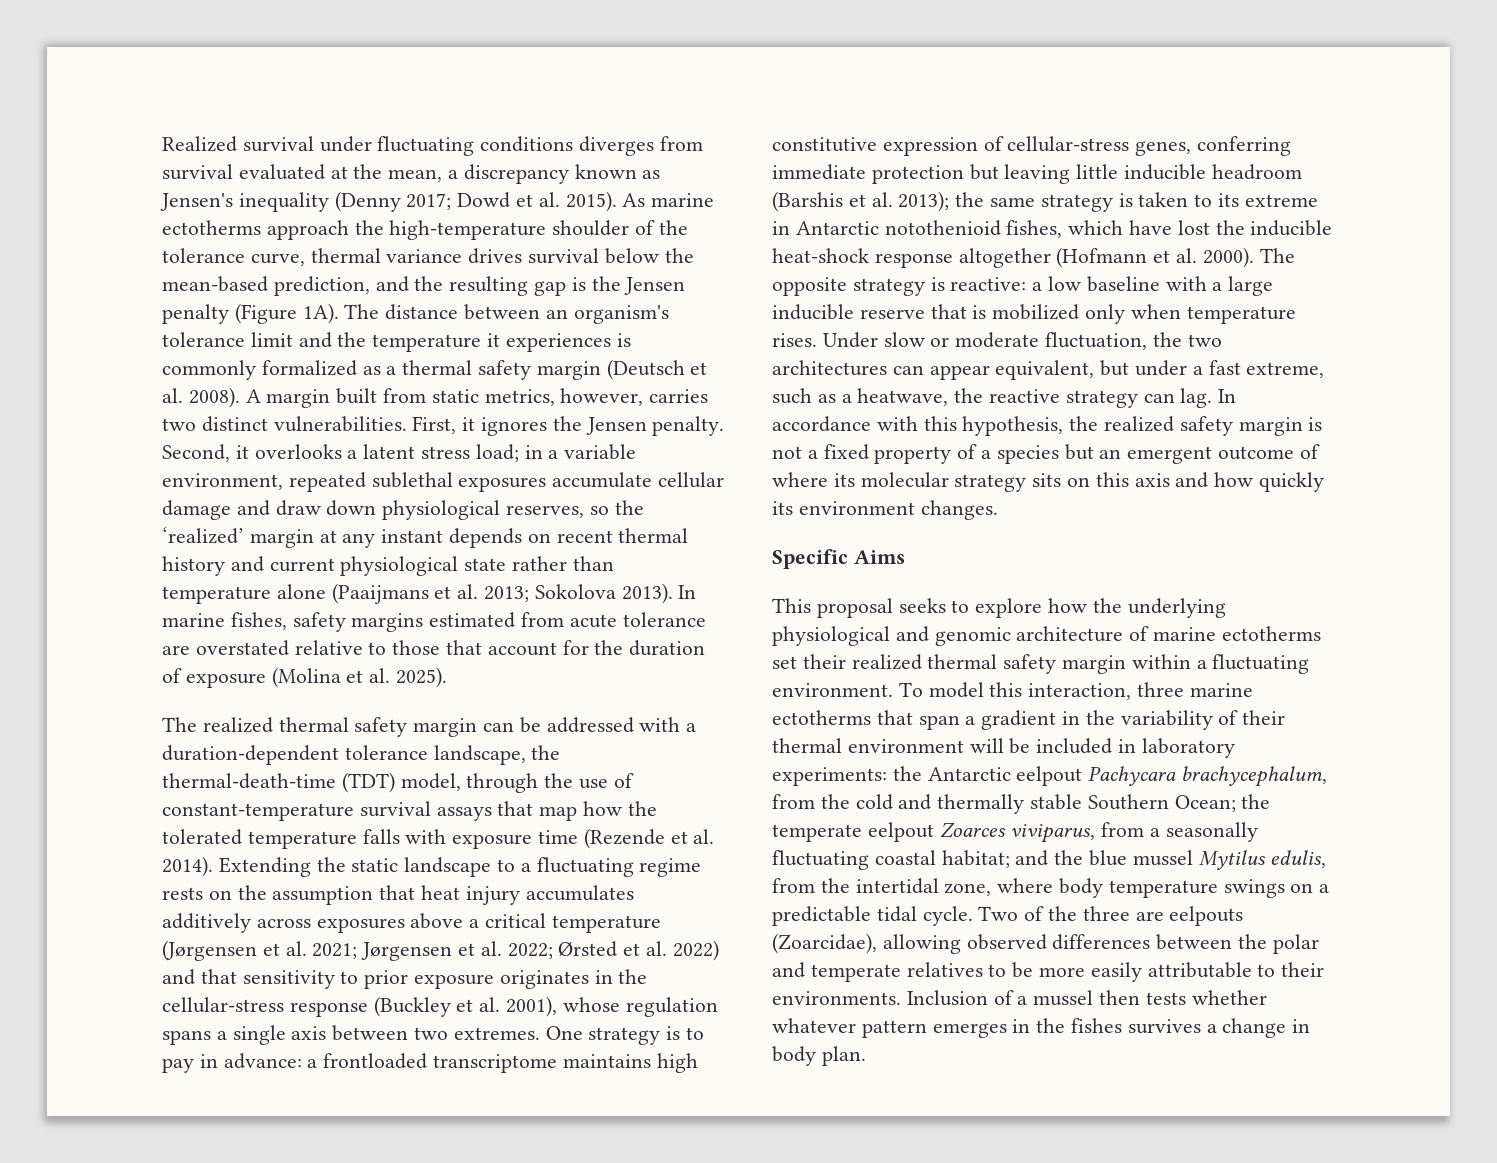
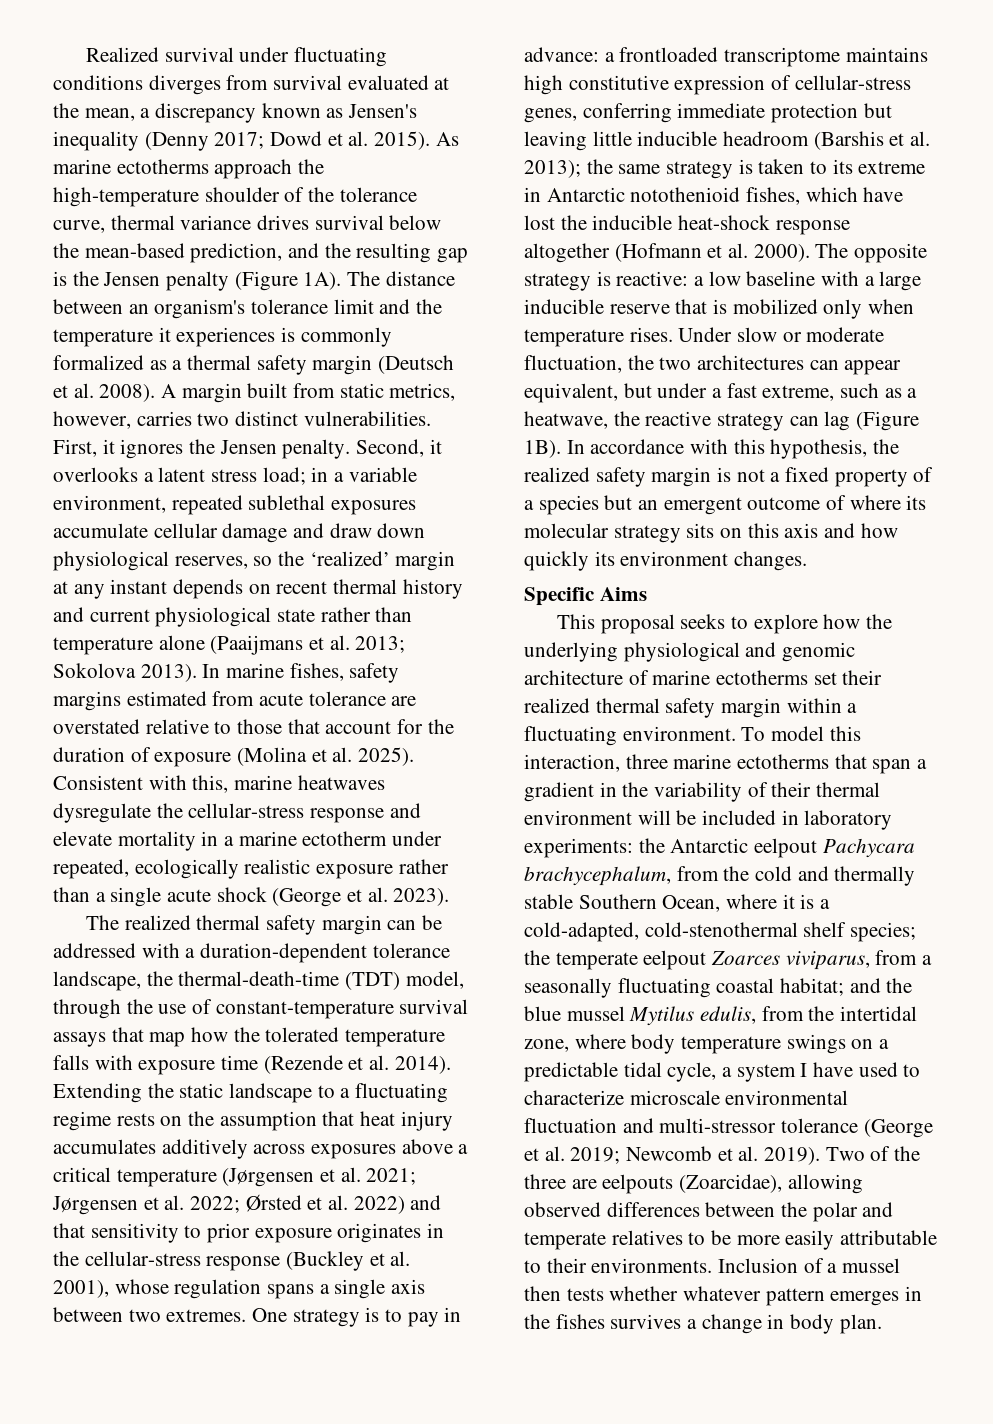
(448, 677) none -> [53,775,385,793] [53,803,421,823] [53,831,443,851] [53,859,449,879] [53,887,450,907] Consistent with this, marine heatwaves dysregulate the cellular-stress response and elevate mortality in a marine ectotherm under repeated, ecologically realistic exposure rather than a single acute shock (George et al. 2023).
[1180,388,1213,408] lag. -> [824,411,920,431] [524,440,561,458] lag (Figure 1B).
[1174,795,1236,812] Ocean; -> [662,894,831,912] [524,922,917,942] Ocean, where it is a cold-adapted, cold-stenothermal shelf species;
[922,906,973,926] cycle. -> [667,1062,921,1082] [524,1090,849,1105] [524,1118,933,1138] [524,1146,821,1165] cycle, a system I have used to characterize microscale environmental fluctuation and multi-stressor tolerance (George et al. 2019; Newcomb et al. 2019).

